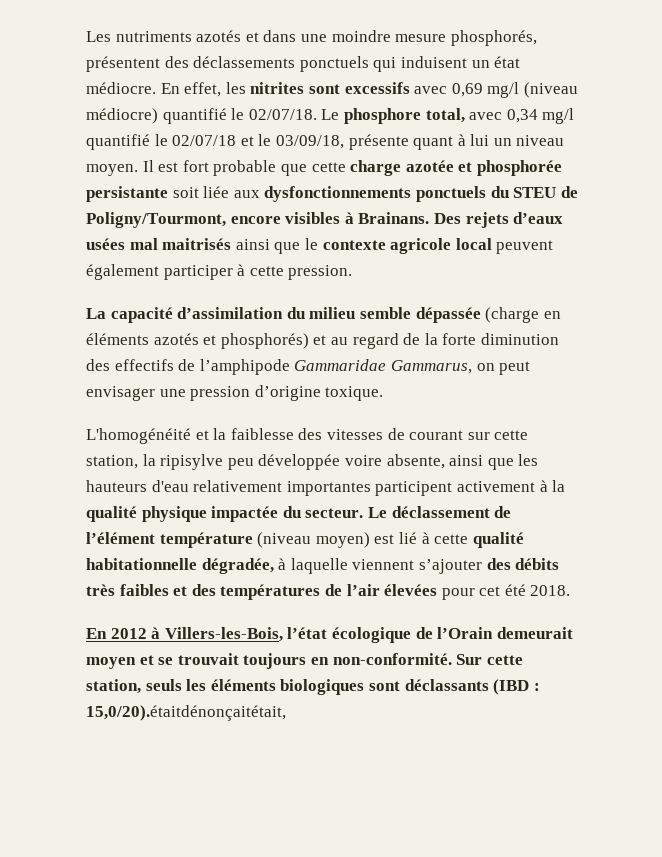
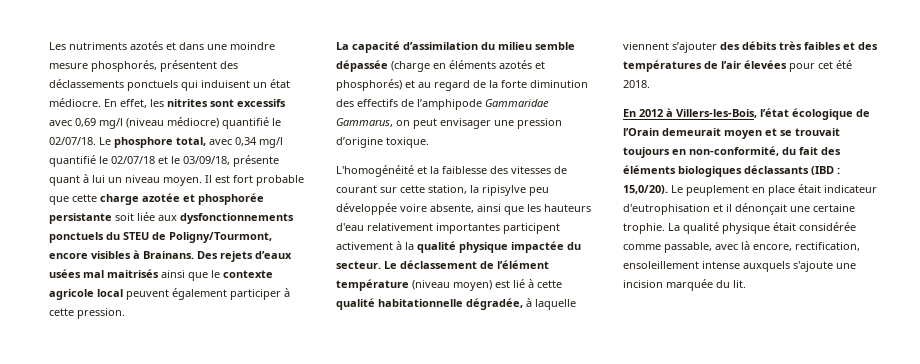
[332,653,523,665] [86,679,207,694] non-conformité. Sur cette station, seuls les -> [689,146,841,156] non-conformité, du fait des
[368,681,400,691] sont -> (742, 171) none
[86,705,286,721] 15,0/20).étaitdénonçaitétait, -> [623,184,877,196] [623,203,855,215] [623,222,856,234] [623,241,860,253] [623,261,856,272] [623,279,746,291] 15,0/20). Le peuplement en place était indicateur d'eutrophisation et il dénonçait une certaine trophie. La qualité physique était considérée comme passable, avec là encore, rectification, ensoleillement intense auxquels s'ajoute une incision marquée du lit.

